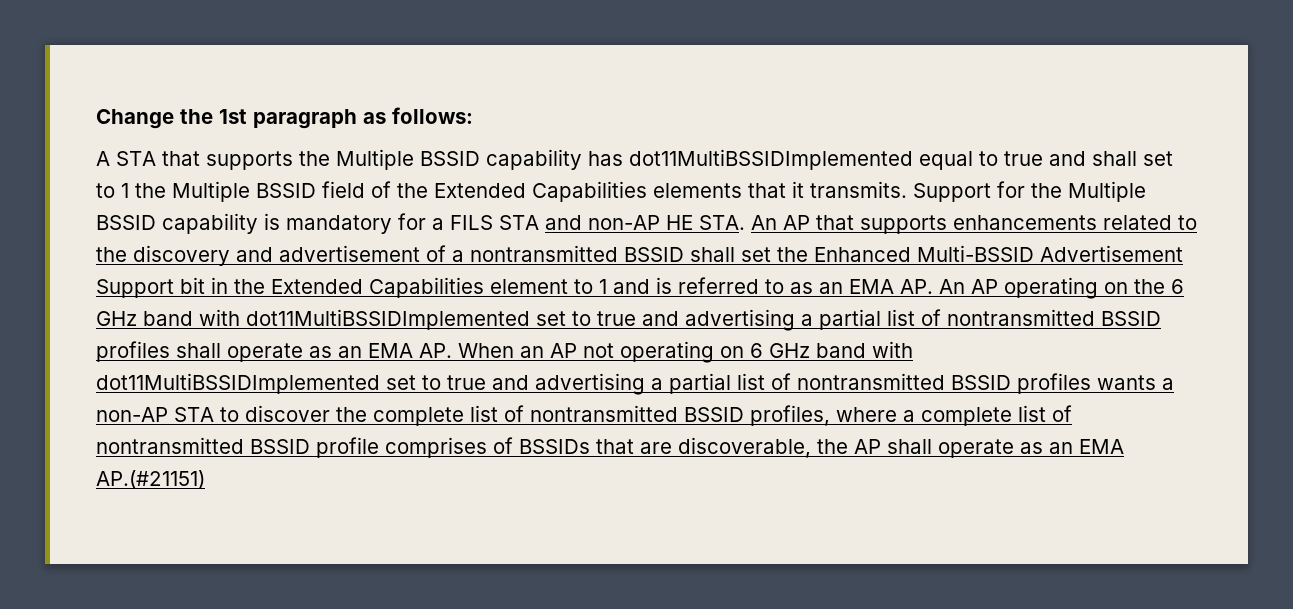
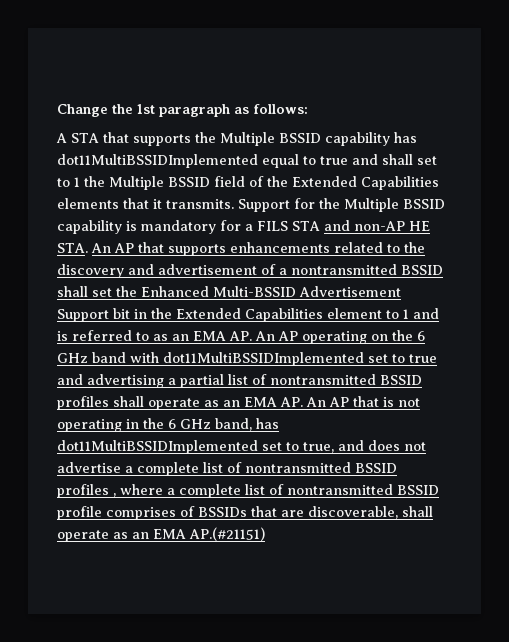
[458,341,913,363] [96,373,1174,395] [96,405,830,426] When an AP not operating on 6 GHz band with dot11MultiBSSIDImplemented set to true and advertising a partial list of nontransmitted BSSID profiles wants a non-AP STA to discover the complete list of nontransmitted BSSID profiles, -> [305,396,420,407] [57,418,279,432] [57,440,426,454] [57,462,397,476] [57,484,116,498] An AP that is not operating in the 6 GHz band, has dot11MultiBSSIDImplemented set to true, and does not advertise a complete list of nontransmitted BSSID profiles ,
[817,439,881,454] the AP -> (398, 512) none

